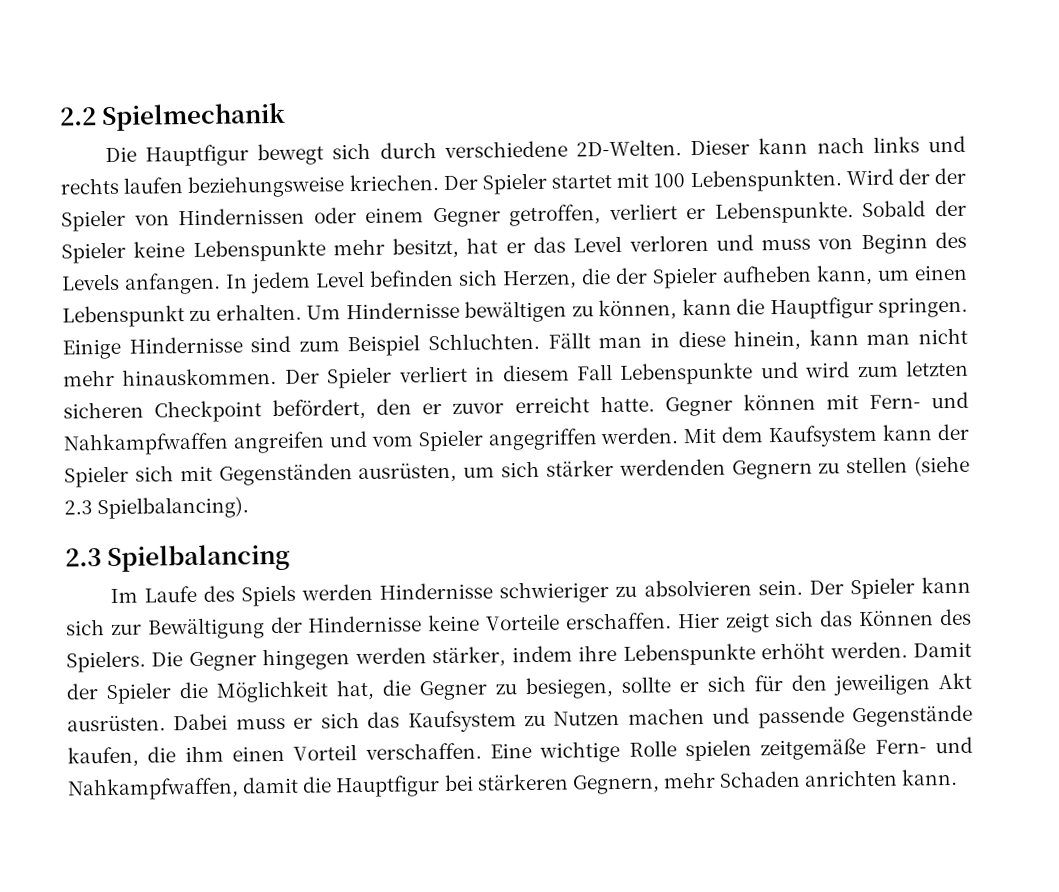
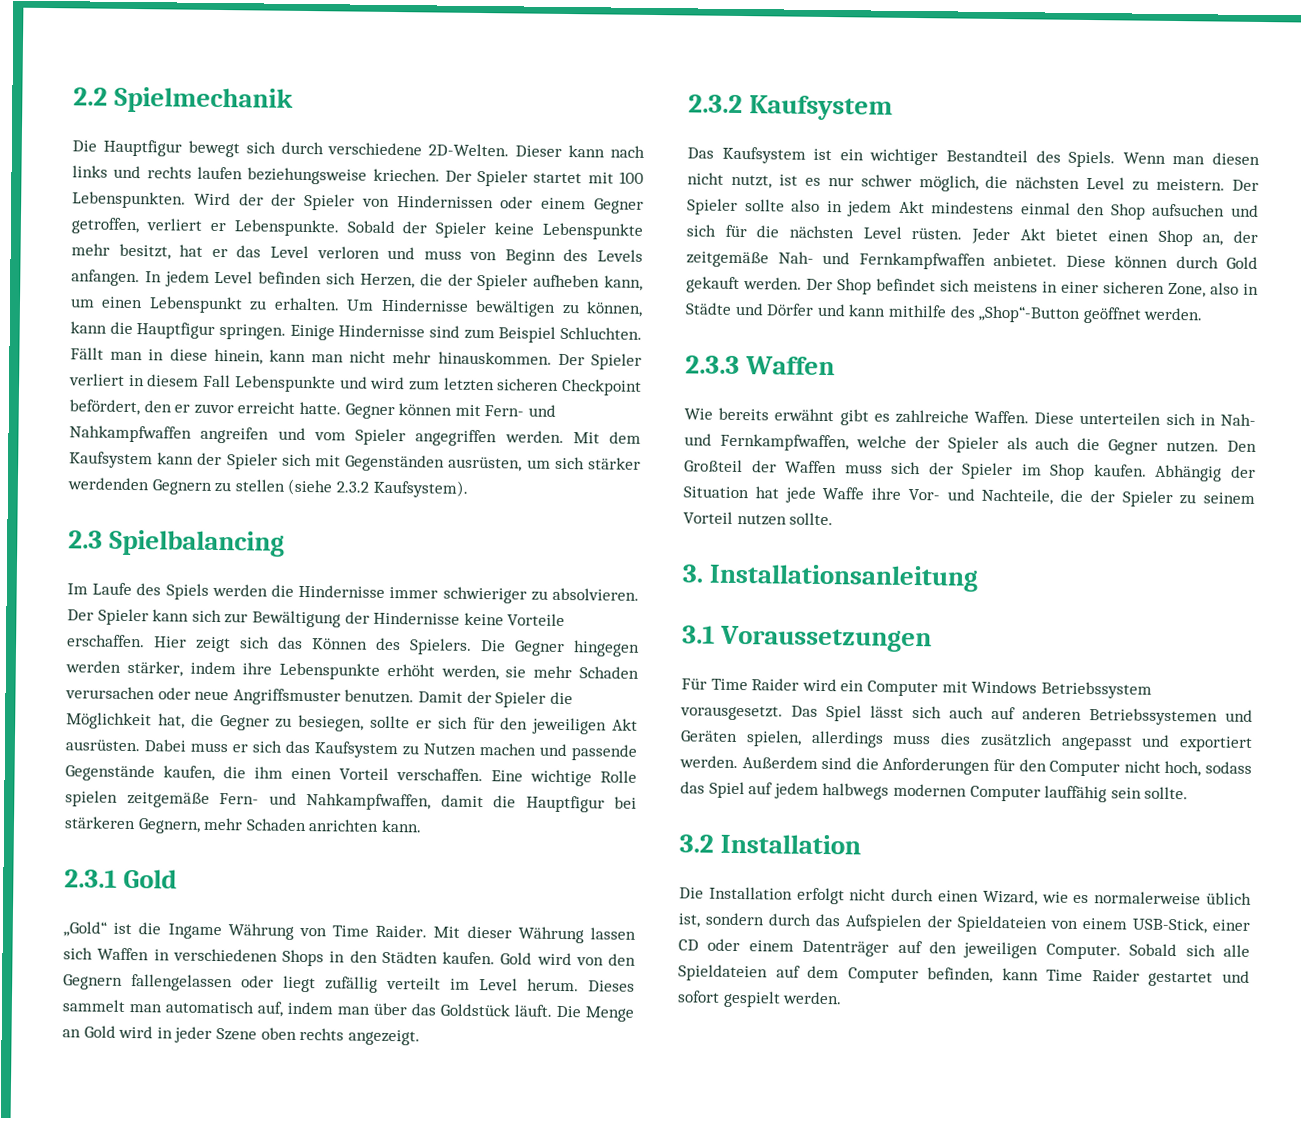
[64,496,250,520] 2.3 Spielbalancing). -> [335,479,468,498] 2.3.2 Kaufsystem).
[379,579,803,604] Hindernisse schwieriger zu absolvieren sein. -> [271,584,639,604] die Hindernisse immer schwieriger zu absolvieren.
[829,641,908,659] werden. -> [440,664,639,681] [65,686,415,706] werden, sie mehr Schaden verursachen oder neue Angriffsmuster benutzen.
(959, 777) none -> [64,868,178,889] [63,921,636,944] [63,947,636,967] [63,974,635,993] [62,999,634,1022] [62,1025,420,1046] [688,94,894,121] [687,146,1260,168] [687,172,1259,192] [687,198,1259,220] [686,224,1258,247] [686,251,1258,270] [686,276,1259,298] [685,302,1204,324] [685,355,836,376] [684,407,1256,426] [684,433,1257,455] [684,459,1256,482] [683,486,1255,508] [683,511,834,526] [682,563,980,592] [682,625,933,653] [681,678,1152,699] [680,705,1253,726] [680,730,1253,752] [679,755,1252,777] [680,781,1189,803] [679,833,862,855] [679,886,1252,906] [678,912,1250,934] [678,938,1250,960] [678,964,1250,987] [677,990,843,1008] // 2.3.1 Gold // „Gold“ ist die Ingame Währung von Time Raider. Mit dieser Währung lassen sich Waffen in verschiedenen Shops in den Städten kaufen. Gold wird von den Gegnern fallengelassen oder liegt zufällig verteilt im Level herum. Dieses sammelt man automatisch auf, indem man über das Goldstück läuft. Die Menge an Gold wird in jeder Szene oben rechts angezeigt. // 2.3.2 Kaufsystem // Das Kaufsystem ist ein wichtiger Bestandteil des Spiels. Wenn man diesen nicht nutzt, ist es nur schwer möglich, die nächsten Level zu meistern. Der Spieler sollte also in jedem Akt mindestens einmal den Shop aufsuchen und sich für die nächsten Level rüsten. Jeder Akt bietet einen Shop an, der zeitgemäße Nah- und Fernkampfwaffen anbietet. Diese können durch Gold gekauft werden. Der Shop befindet sich meistens in einer sicheren Zone, also in Städte und Dörfer und kann mithilfe des „Shop“-Button geöffnet werden. // 2.3.3 Waffen // Wie bereits erwähnt gibt es zahlreiche Waffen. Diese unterteilen sich in Nah- und Fernkampfwaffen, welche der Spieler als auch die Gegner nutzen. Den Großteil der Waffen muss sich der Spieler im Shop kaufen. Abhängig der Situation hat jede Waffe ihre Vor- und Nachteile, die der Spieler zu seinem Vorteil nutzen sollte. // 3. Installationsanleitung // 3.1 Voraussetzungen // Für Time Raider wird ein Computer mit Windows Betriebssystem vorausgesetzt. Das Spiel lässt sich auch auf anderen Betriebssystemen und Geräten spielen, allerdings muss dies zusätzlich angepasst und exportiert werden. Außerdem sind die Anforderungen für den Computer nicht hoch, sodass das Spiel auf jedem halbwegs modernen Computer lauffähig sein sollte. // 3.2 Installation // Die Installation erfolgt nicht durch einen Wizard, wie es normalerweise üblich ist, sondern durch das Aufspielen der Spieldateien von einem USB-Stick, einer CD oder einem Datenträger auf den jeweiligen Computer. Sobald sich alle Spieldateien auf dem Computer befinden, kann Time Raider gestartet und sofort gespielt werden.

